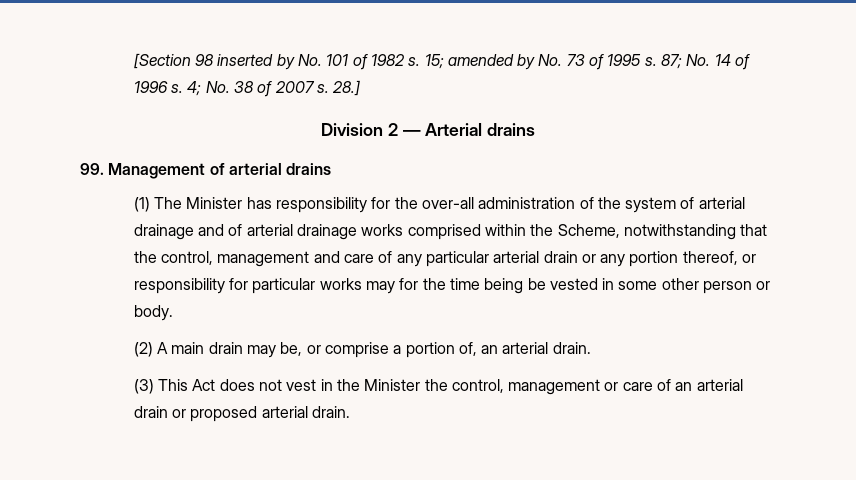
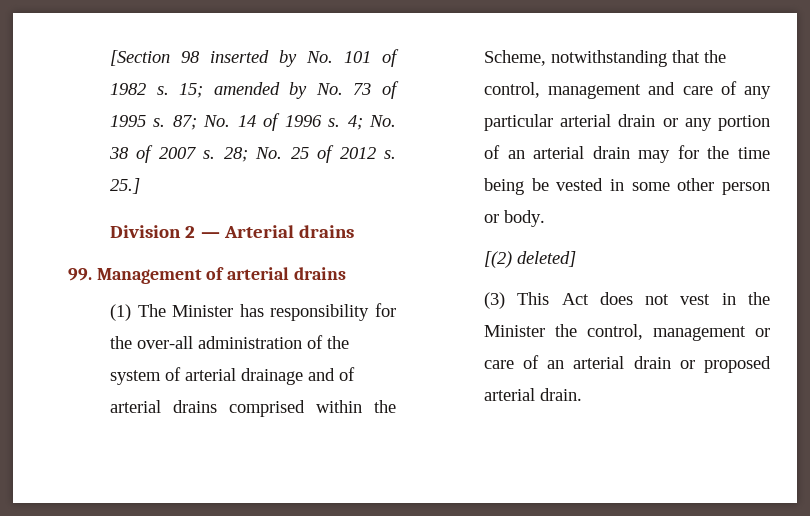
[332,80,361,96] 28.] -> [223,145,396,163] [109,178,140,194] 28; No. 25 of 2012 s. 25.]
[296,224,404,240] drainage works -> [172,400,217,413] drains
[682,251,757,265] [133,278,362,294] thereof, or responsibility for particular works -> [483,145,630,159] of an arterial drain
[133,342,591,358] (2) A main drain may be, or comprise a portion of, an arterial drain. -> [483,251,576,268] [(2) deleted]

